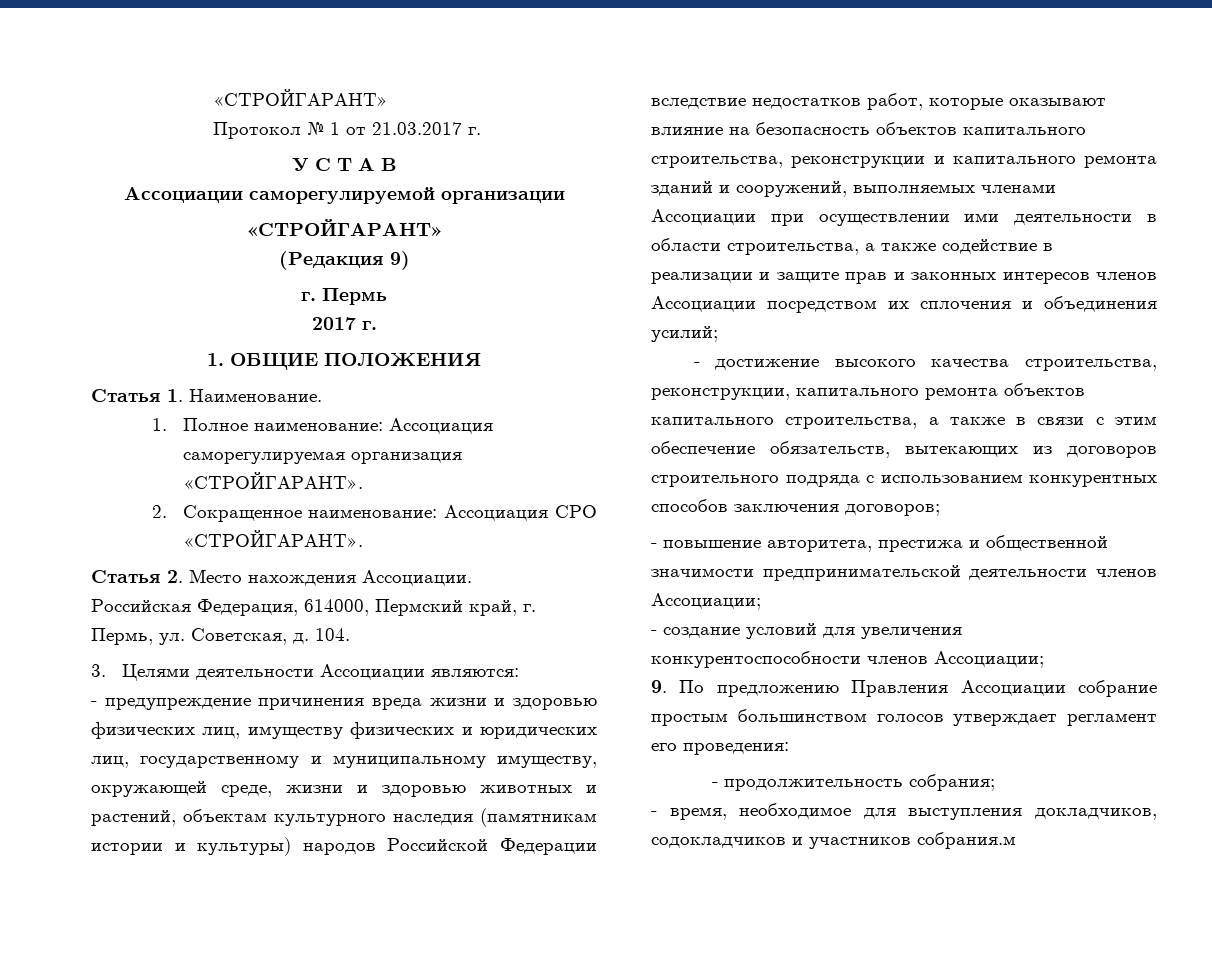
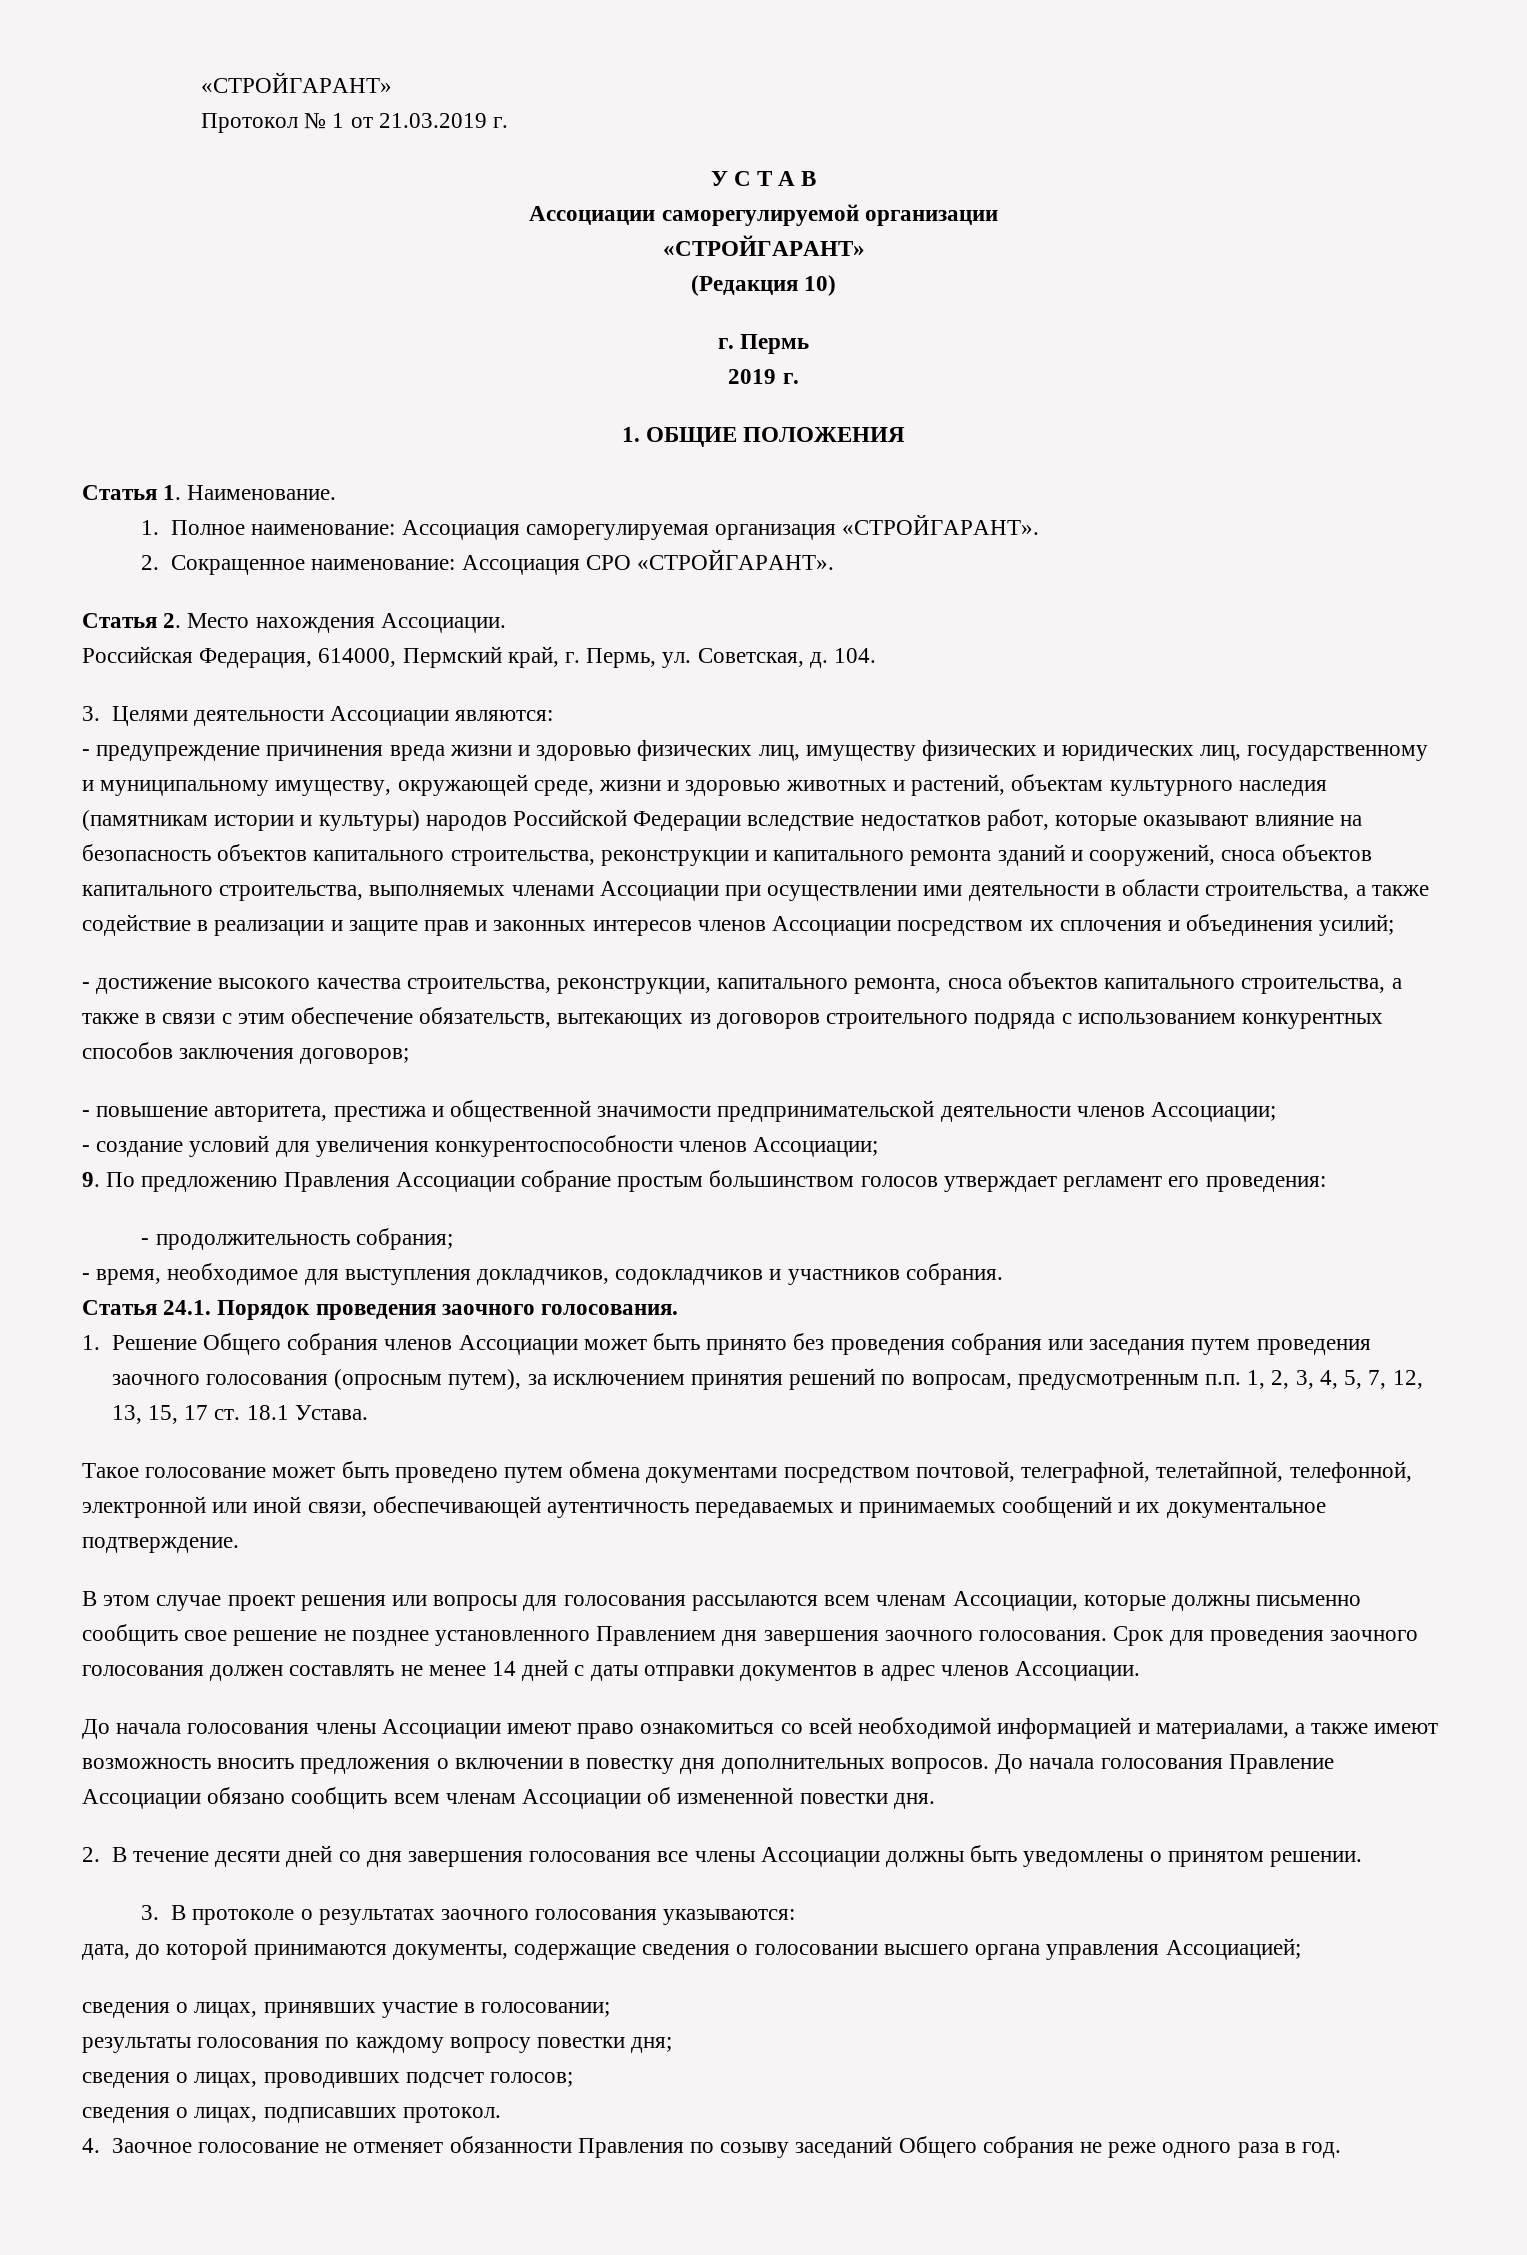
[372,122,463,135] 21.03.2017 -> [378,113,487,128] 21.03.2019
[389,251,410,270] 9) -> [804,275,837,296] 10)
[311,317,356,330] 2017 -> [728,369,777,384] 2019
(847, 189) none -> [1221,844,1372,861] [82,885,364,901] сноса объектов капитального строительства,
[925,387,998,400] ремонта -> [854,978,1002,994] ремонта, сноса
[917,832,1016,849] собрания.м -> [905,1263,1003,1285] [82,1300,679,1320] [82,1333,1371,1355] [111,1368,1423,1390] [111,1405,368,1424] [82,1461,1412,1483] [82,1496,1326,1518] [82,1537,239,1553] [82,1591,1362,1611] [82,1624,1418,1646] [82,1659,1140,1681] [82,1717,1439,1739] [82,1754,1334,1774] [82,1787,935,1809] [82,1845,1363,1867] [141,1905,796,1925] [82,1938,1301,1960] [82,2002,611,2018] [82,2037,673,2053] [82,2072,574,2088] [82,2107,501,2123] [82,2136,1342,2158] собрания. // Статья 24.1. Порядок проведения заочного голосования. // 1. Решение Общего собрания членов Ассоциации может быть принято без проведения собрания или заседания путем проведения заочного голосования (опросным путем), за исключением принятия решений по вопросам, предусмотренным п.п. 1, 2, 3, 4, 5, 7, 12, 13, 15, 17 ст. 18.1 Устава. // Такое голосование может быть проведено путем обмена документами посредством почтовой, телеграфной, телетайпной, телефонной, электронной или иной связи, обеспечивающей аутентичность передаваемых и принимаемых сообщений и их документальное подтверждение. // В этом случае проект решения или вопросы для голосования рассылаются всем членам Ассоциации, которые должны письменно сообщить свое решение не позднее установленного Правлением дня завершения заочного голосования. Срок для проведения заочного голосования должен составлять не менее 14 дней с даты отправки документов в адрес членов Ассоциации. // До начала голосования члены Ассоциации имеют право ознакомиться со всей необходимой информацией и материалами, а также имеют возможность вносить предложения о включении в повестку дня дополнительных вопросов. До начала голосования Правление Ассоциации обязано сообщить всем членам Ассоциации об измененной повестки дня. // 2. В течение десяти дней со дня завершения голосования все члены Ассоциации должны быть уведомлены о принятом решении. // 3. В протоколе о результатах заочного голосования указываются: // дата, до которой принимаются документы, содержащие сведения о голосовании высшего органа управления Ассоциацией; // сведения о лицах, принявших участие в голосовании; // результаты голосования по каждому вопросу повестки дня; // сведения о лицах, проводивших подсчет голосов; // сведения о лицах, подписавших протокол. // 4. Заочное голосование не отменяет обязанности Правления по созыву заседаний Общего собрания не реже одного раза в год.

